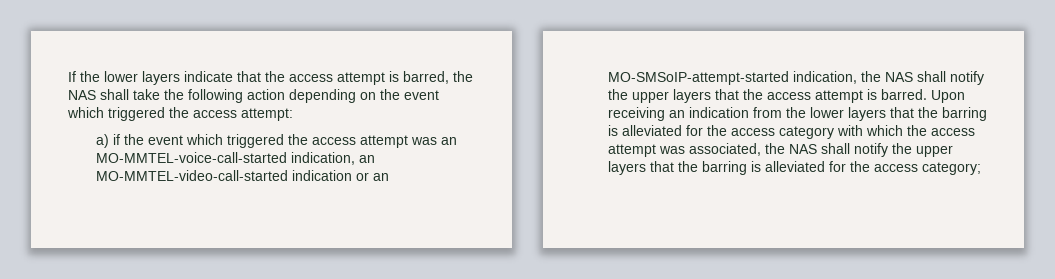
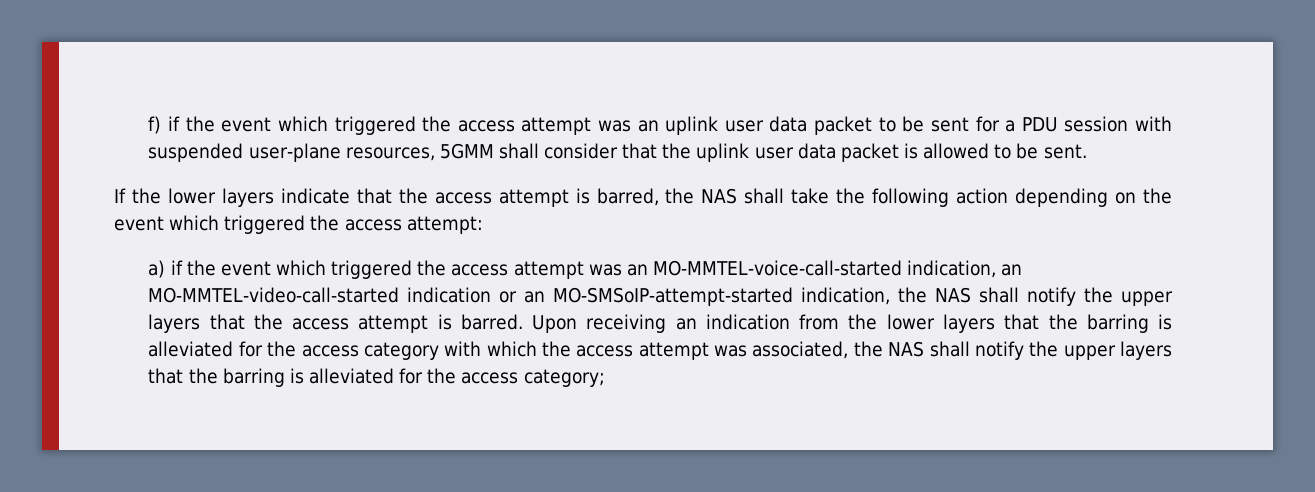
(68, 76) none -> [148,116,1172,135] [148,143,1087,162] f) if the event which triggered the access attempt was an uplink user data packet to be sent for a PDU session with suspended user-plane resources, 5GMM shall consider that the uplink user data packet is allowed to be sent. //

